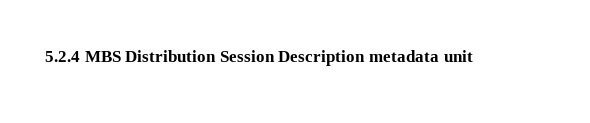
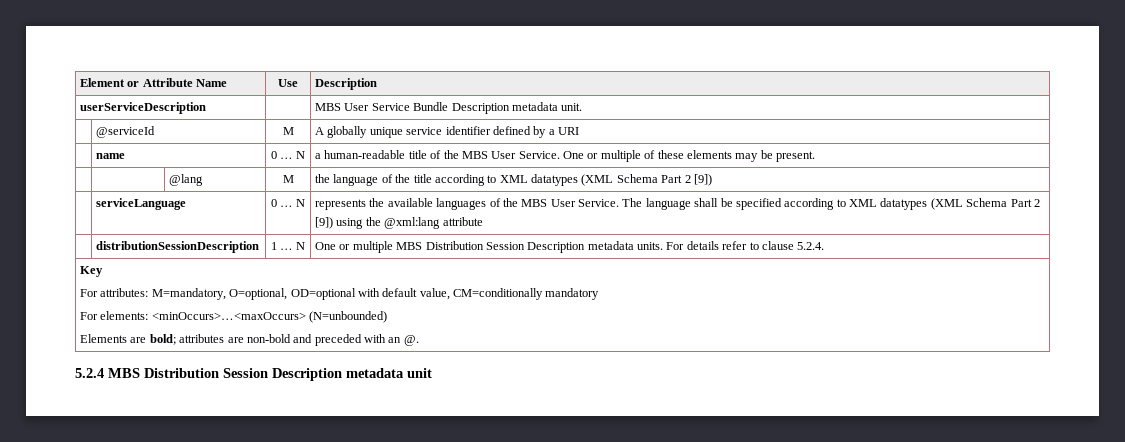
(45, 56) none -> [80,78,228,87] [278,79,298,87] [315,78,378,90] [80,102,207,114] [315,102,583,114] [96,126,156,138] [282,127,294,135] [315,126,580,138] [96,153,126,159] [270,151,306,159] [315,150,816,162] [169,174,204,186] [282,175,294,183] [315,174,712,186] [96,198,187,210] [270,199,306,207] [315,198,1040,210] [315,217,483,229] [96,241,260,253] [270,242,306,250] [315,241,825,253] [80,266,104,277] [80,288,600,300] [80,311,388,323] [80,334,419,346] Element or Attribute Name | Use | Description // userServiceDescription | | MBS User Service Bundle Description metadata unit. // | @serviceId | M | A globally unique service identifier defined by a URI // | name | 0 … N | a human-readable title of the MBS User Service. One or multiple of these elements may be present. // | | @lang | M | the language of the title according to XML datatypes (XML Schema Part 2 [9]) // | serviceLanguage | 0 … N | represents the available languages of the MBS User Service. The language shall be specified according to XML datatypes (XML Schema Part 2 [9]) using the @xml:lang attribute // | distributionSessionDescription | 1 … N | One or multiple MBS Distribution Session Description metadata units. For details refer to clause 5.2.4. // Key // For attributes: M=mandatory, O=optional, OD=optional with default value, CM=conditionally mandatory // For elements: <minOccurs>…<maxOccurs> (N=unbounded) // Elements are bold; attributes are non-bold and preceded with an @. //

